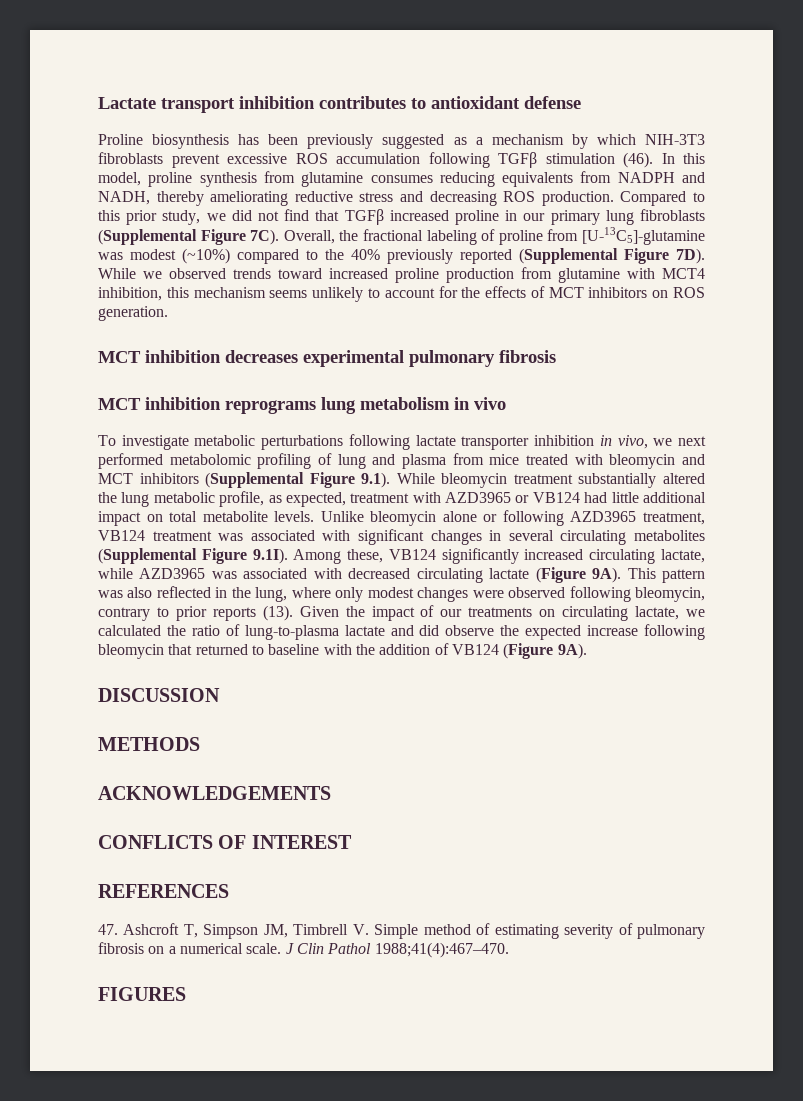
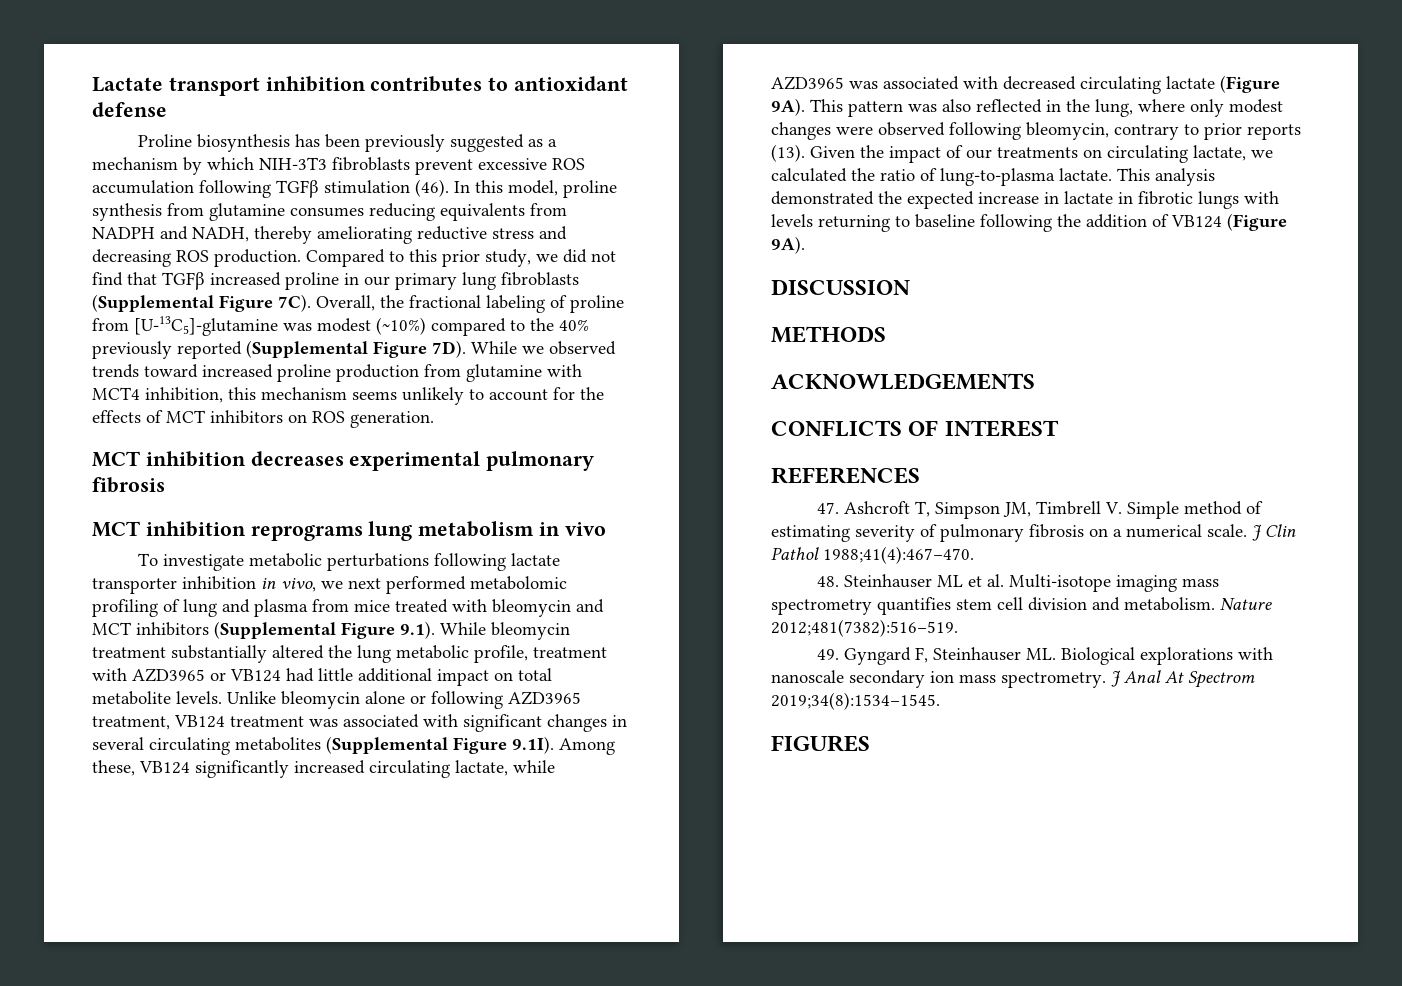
[268,492,346,507] as expected, -> (528, 654) none
[344,624,705,640] [98,644,248,659] lactate and did observe the expected increase following bleomycin that returned -> [1059,168,1215,186] [771,191,1279,209] [771,214,890,232] lactate. This analysis demonstrated the expected increase in lactate in fibrotic lungs with levels returning
[323,644,352,655] with -> [980,214,1052,232] following
(509, 950) none -> [816,574,1219,592] [771,597,1272,615] [771,619,958,637] [816,647,1273,665] [771,670,1255,688] [771,692,940,710] // 48. Steinhauser ML et al. Multi-isotope imaging mass spectrometry quantifies stem cell division and metabolism. Nature 2012;481(7382):516–519. // 49. Gyngard F, Steinhauser ML. Biological explorations with nanoscale secondary ion mass spectrometry. J Anal At Spectrom 2019;34(8):1534–1545.

